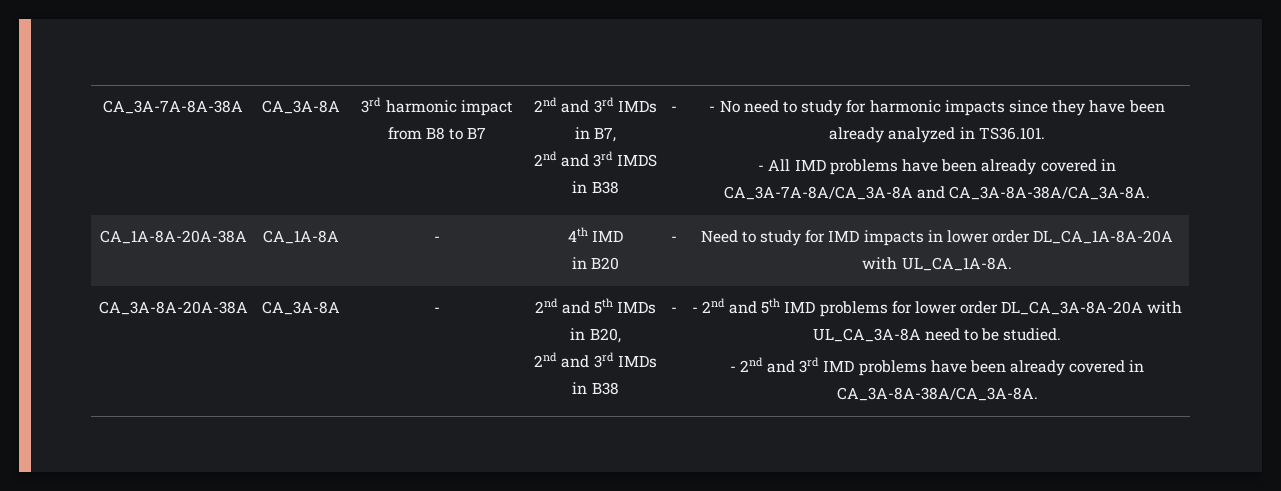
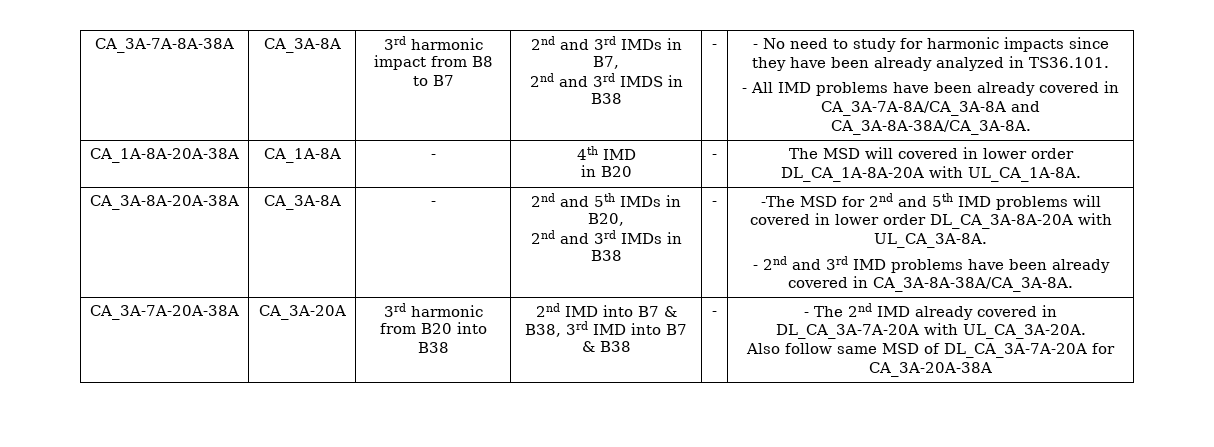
[700,230,924,246] Need to study for IMD impacts -> [788,147,958,159] The MSD will covered
[691,307,698,313] - -> [760,196,865,207] -The MSD for
[891,301,912,314] for -> [1072,195,1101,207] [749,213,830,225] will covered in
[812,328,1062,342] UL_CA_3A-8A need to be studied. -> [874,233,987,248] UL_CA_3A-8A.
(1038, 394) none -> [90,305,239,320] [258,305,346,320] [383,303,483,317] [379,322,487,334] [417,342,449,353] [535,303,677,317] [525,321,687,337] [581,341,631,352] [712,311,717,316] [804,303,1057,320] [775,323,1086,339] [746,343,1115,358] [869,362,992,377] // CA_3A-7A-20A-38A | CA_3A-20A | 3rd harmonic from B20 into B38 | 2nd IMD into B7 & B38, 3rd IMD into B7 & B38 | - | - The 2nd IMD already covered in DL_CA_3A-7A-20A with UL_CA_3A-20A. // Also follow same MSD of DL_CA_3A-7A-20A for CA_3A-20A-38A

